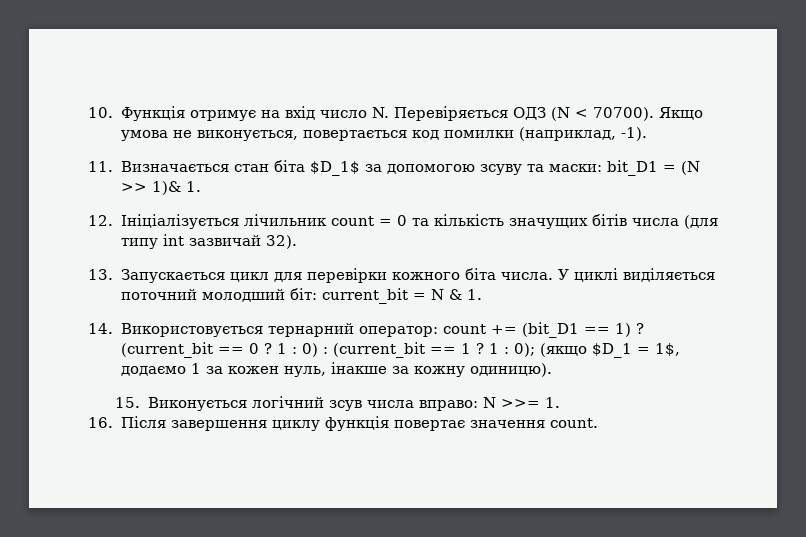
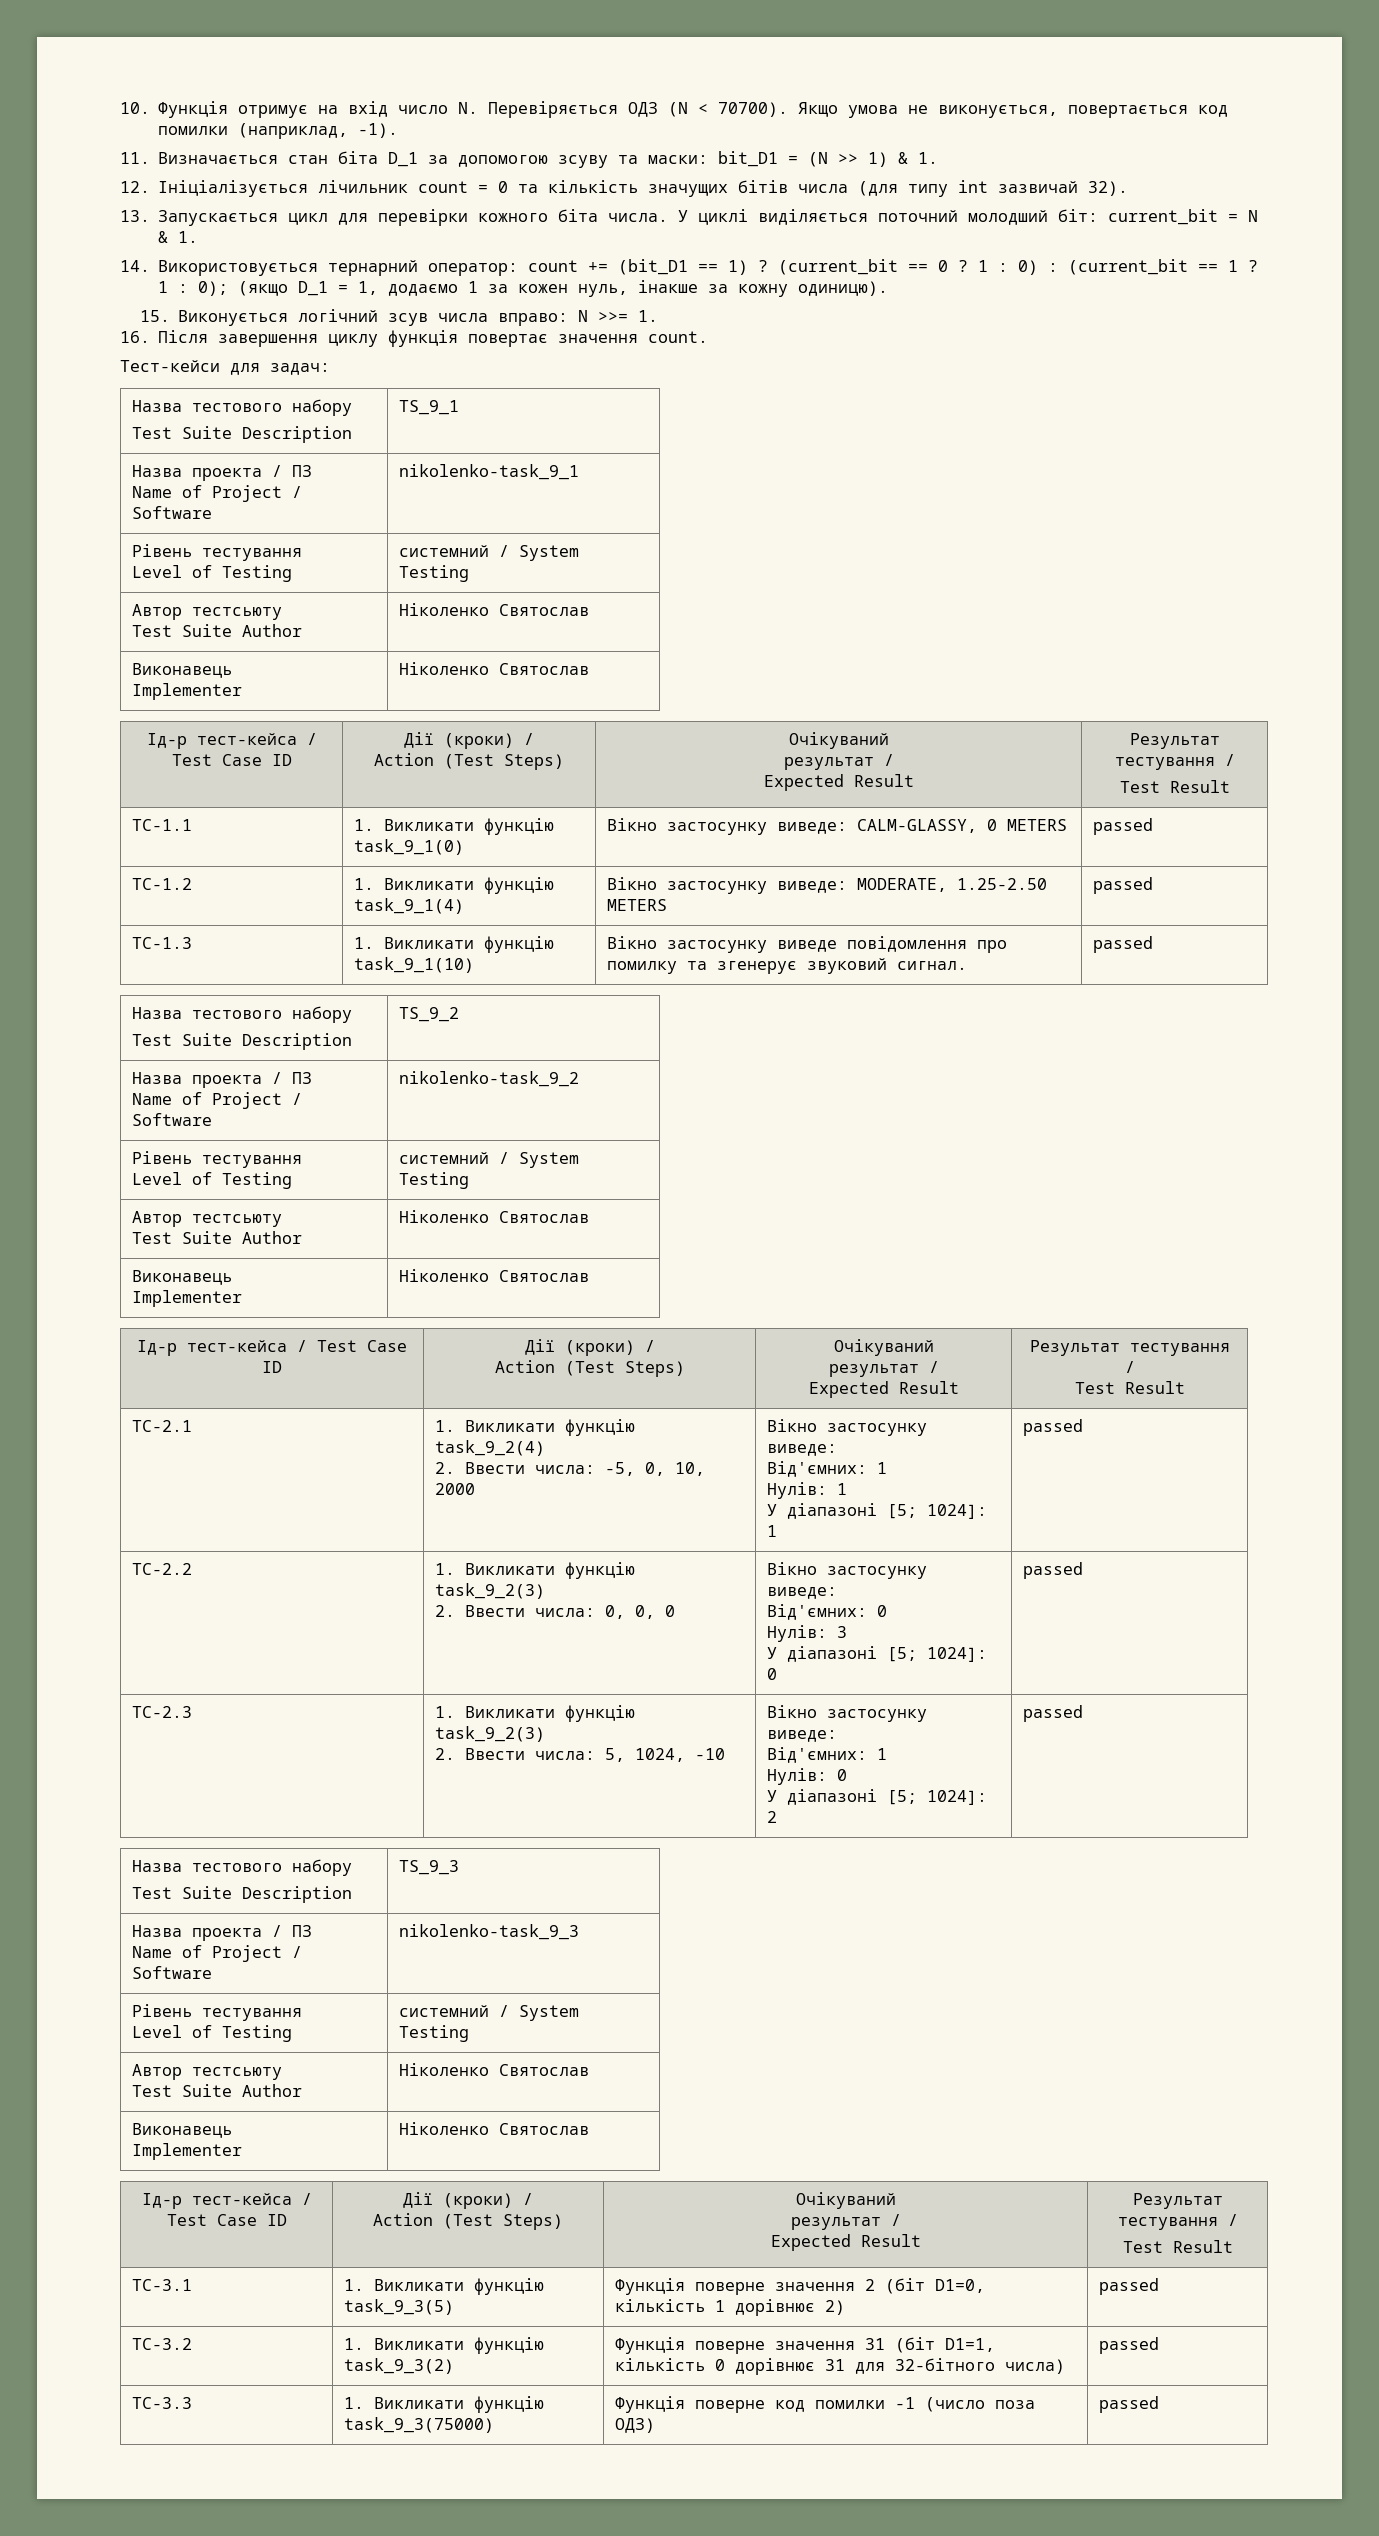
[309,161,360,176] $D_1$ -> [388,152,419,167] D_1
[151,181,181,195] 1)& -> [868,152,909,167] 1) &
[591,343,680,358] $D_1 = 1$, -> [298,281,379,296] D_1 = 1,
(598, 423) none -> [120,360,330,375] [131,399,352,416] [131,426,352,443] [398,400,459,415] [131,465,312,481] [131,485,302,502] [131,506,212,519] [398,464,579,480] [131,544,302,561] [131,565,292,582] [398,545,579,561] [398,565,469,582] [131,604,282,620] [131,624,302,637] [398,603,589,616] [131,663,232,678] [131,683,242,700] [398,662,589,675] [146,733,317,749] [171,754,292,766] [404,732,534,749] [374,753,564,770] [788,732,889,749] [783,754,894,770] [763,774,914,791] [1129,733,1220,749] [1114,754,1235,770] [1119,780,1230,793] [131,819,192,831] [353,818,554,835] [353,839,464,855] [606,818,1067,835] [1092,818,1153,835] [131,878,192,890] [353,877,554,894] [353,898,464,914] [606,877,1047,894] [606,899,667,911] [1092,877,1153,894] [131,937,192,949] [353,936,554,953] [353,957,474,973] [606,936,1007,953] [606,958,967,974] [1092,936,1153,953] [131,1006,352,1023] [131,1033,352,1050] [398,1007,459,1022] [131,1072,312,1088] [131,1092,302,1109] [131,1113,212,1126] [398,1071,579,1087] [131,1151,302,1168] [131,1172,292,1189] [398,1152,579,1168] [398,1172,469,1189] [131,1211,282,1227] [131,1231,302,1244] [398,1210,589,1223] [131,1270,232,1285] [131,1290,242,1307] [398,1269,589,1282] [137,1340,407,1356] [262,1361,282,1373] [524,1339,655,1356] [494,1360,685,1377] [833,1339,934,1356] [828,1361,939,1377] [808,1381,959,1398] [1029,1340,1230,1356] [1124,1361,1135,1373] [1074,1381,1185,1394] [131,1420,192,1432] [434,1419,635,1436] [434,1440,545,1456] [434,1462,705,1476] [434,1483,475,1495] [766,1419,927,1436] [766,1444,837,1456] [766,1461,887,1477] [766,1482,847,1499] [766,1503,987,1519] [766,1525,777,1537] [1022,1419,1083,1436] [131,1563,192,1575] [434,1562,635,1579] [434,1583,545,1599] [434,1605,675,1619] [766,1562,927,1579] [766,1587,837,1599] [766,1604,887,1620] [766,1625,847,1642] [766,1646,987,1662] [766,1668,777,1680] [1022,1562,1083,1579] [131,1706,192,1718] [434,1705,635,1722] [434,1726,545,1742] [434,1748,725,1762] [766,1705,927,1722] [766,1730,837,1742] [766,1747,887,1763] [766,1768,847,1785] [766,1789,987,1805] [766,1811,777,1823] [1022,1705,1083,1722] [131,1859,352,1876] [131,1886,352,1903] [398,1860,459,1875] [131,1925,312,1941] [131,1945,302,1962] [131,1966,212,1979] [398,1924,579,1940] [131,2004,302,2021] [131,2025,292,2042] [398,2005,579,2021] [398,2025,469,2042] [131,2064,282,2080] [131,2084,302,2097] [398,2063,589,2076] [131,2123,232,2138] [131,2143,242,2160] [398,2122,589,2135] [141,2193,312,2209] [166,2214,287,2226] [403,2192,533,2209] [373,2213,563,2230] [795,2192,896,2209] [790,2214,901,2230] [770,2234,921,2251] [1132,2193,1223,2209] [1117,2214,1238,2230] [1122,2240,1233,2253] [131,2279,192,2291] [343,2278,544,2295] [343,2299,454,2315] [614,2278,985,2295] [614,2299,845,2316] [1098,2278,1159,2295] [131,2338,192,2350] [343,2337,544,2354] [343,2358,454,2374] [614,2337,995,2354] [614,2358,1065,2375] [1098,2337,1159,2354] [131,2397,192,2409] [343,2396,544,2413] [343,2417,494,2433] [614,2396,1035,2413] [614,2418,655,2433] [1098,2396,1159,2413] // Тест-кейси для задач: // Назва тестового набору // Test Suite Description | TS_9_1 // Назва проекта / ПЗ // Name of Project / Software | nikolenko-task_9_1 // Рівень тестування // Level of Testing | системний / System Testing // Автор тестсьюту // Test Suite Author | Ніколенко Святослав // Виконавець // Implementer | Ніколенко Святослав // Ід-р тест-кейса / Test Case ID | Дії (кроки) / // Action (Test Steps) | Очікуваний // результат / // Expected Result | Результат тестування / // Test Result // TC-1.1 | 1. Викликати функцію task_9_1(0) | Вікно застосунку виведе: CALM-GLASSY, 0 METERS | passed // TC-1.2 | 1. Викликати функцію task_9_1(4) | Вікно застосунку виведе: MODERATE, 1.25-2.50 METERS | passed // TC-1.3 | 1. Викликати функцію task_9_1(10) | Вікно застосунку виведе повідомлення про помилку та згенерує звуковий сигнал. | passed // Назва тестового набору // Test Suite Description | TS_9_2 // Назва проекта / ПЗ // Name of Project / Software | nikolenko-task_9_2 // Рівень тестування // Level of Testing | системний / System Testing // Автор тестсьюту // Test Suite Author | Ніколенко Святослав // Виконавець // Implementer | Ніколенко Святослав // Ід-р тест-кейса / Test Case ID | Дії (кроки) / // Action (Test Steps) | Очікуваний // результат / // Expected Result | Результат тестування / // Test Result // TC-2.1 | 1. Викликати функцію task_9_2(4) // 2. Ввести числа: -5, 0, 10, 2000 | Вікно застосунку виведе: // Від'ємних: 1 // Нулів: 1 // У діапазоні [5; 1024]: 1 | passed // TC-2.2 | 1. Викликати функцію task_9_2(3) // 2. Ввести числа: 0, 0, 0 | Вікно застосунку виведе: // Від'ємних: 0 // Нулів: 3 // У діапазоні [5; 1024]: 0 | passed // TC-2.3 | 1. Викликати функцію task_9_2(3) // 2. Ввести числа: 5, 1024, -10 | Вікно застосунку виведе: // Від'ємних: 1 // Нулів: 0 // У діапазоні [5; 1024]: 2 | passed // Назва тестового набору // Test Suite Description | TS_9_3 // Назва проекта / ПЗ // Name of Project / Software | nikolenko-task_9_3 // Рівень тестування // Level of Testing | системний / System Testing // Автор тестсьюту // Test Suite Author | Ніколенко Святослав // Виконавець // Implementer | Ніколенко Святослав // Ід-р тест-кейса / Test Case ID | Дії (кроки) / // Action (Test Steps) | Очікуваний // результат / // Expected Result | Результат тестування / // Test Result // TC-3.1 | 1. Викликати функцію task_9_3(5) | Функція поверне значення 2 (біт D1=0, кількість 1 дорівнює 2) | passed // TC-3.2 | 1. Викликати функцію task_9_3(2) | Функція поверне значення 31 (біт D1=1, кількість 0 дорівнює 31 для 32-бітного числа) | passed // TC-3.3 | 1. Викликати функцію task_9_3(75000) | Функція поверне код помилки -1 (число поза ОДЗ) | passed

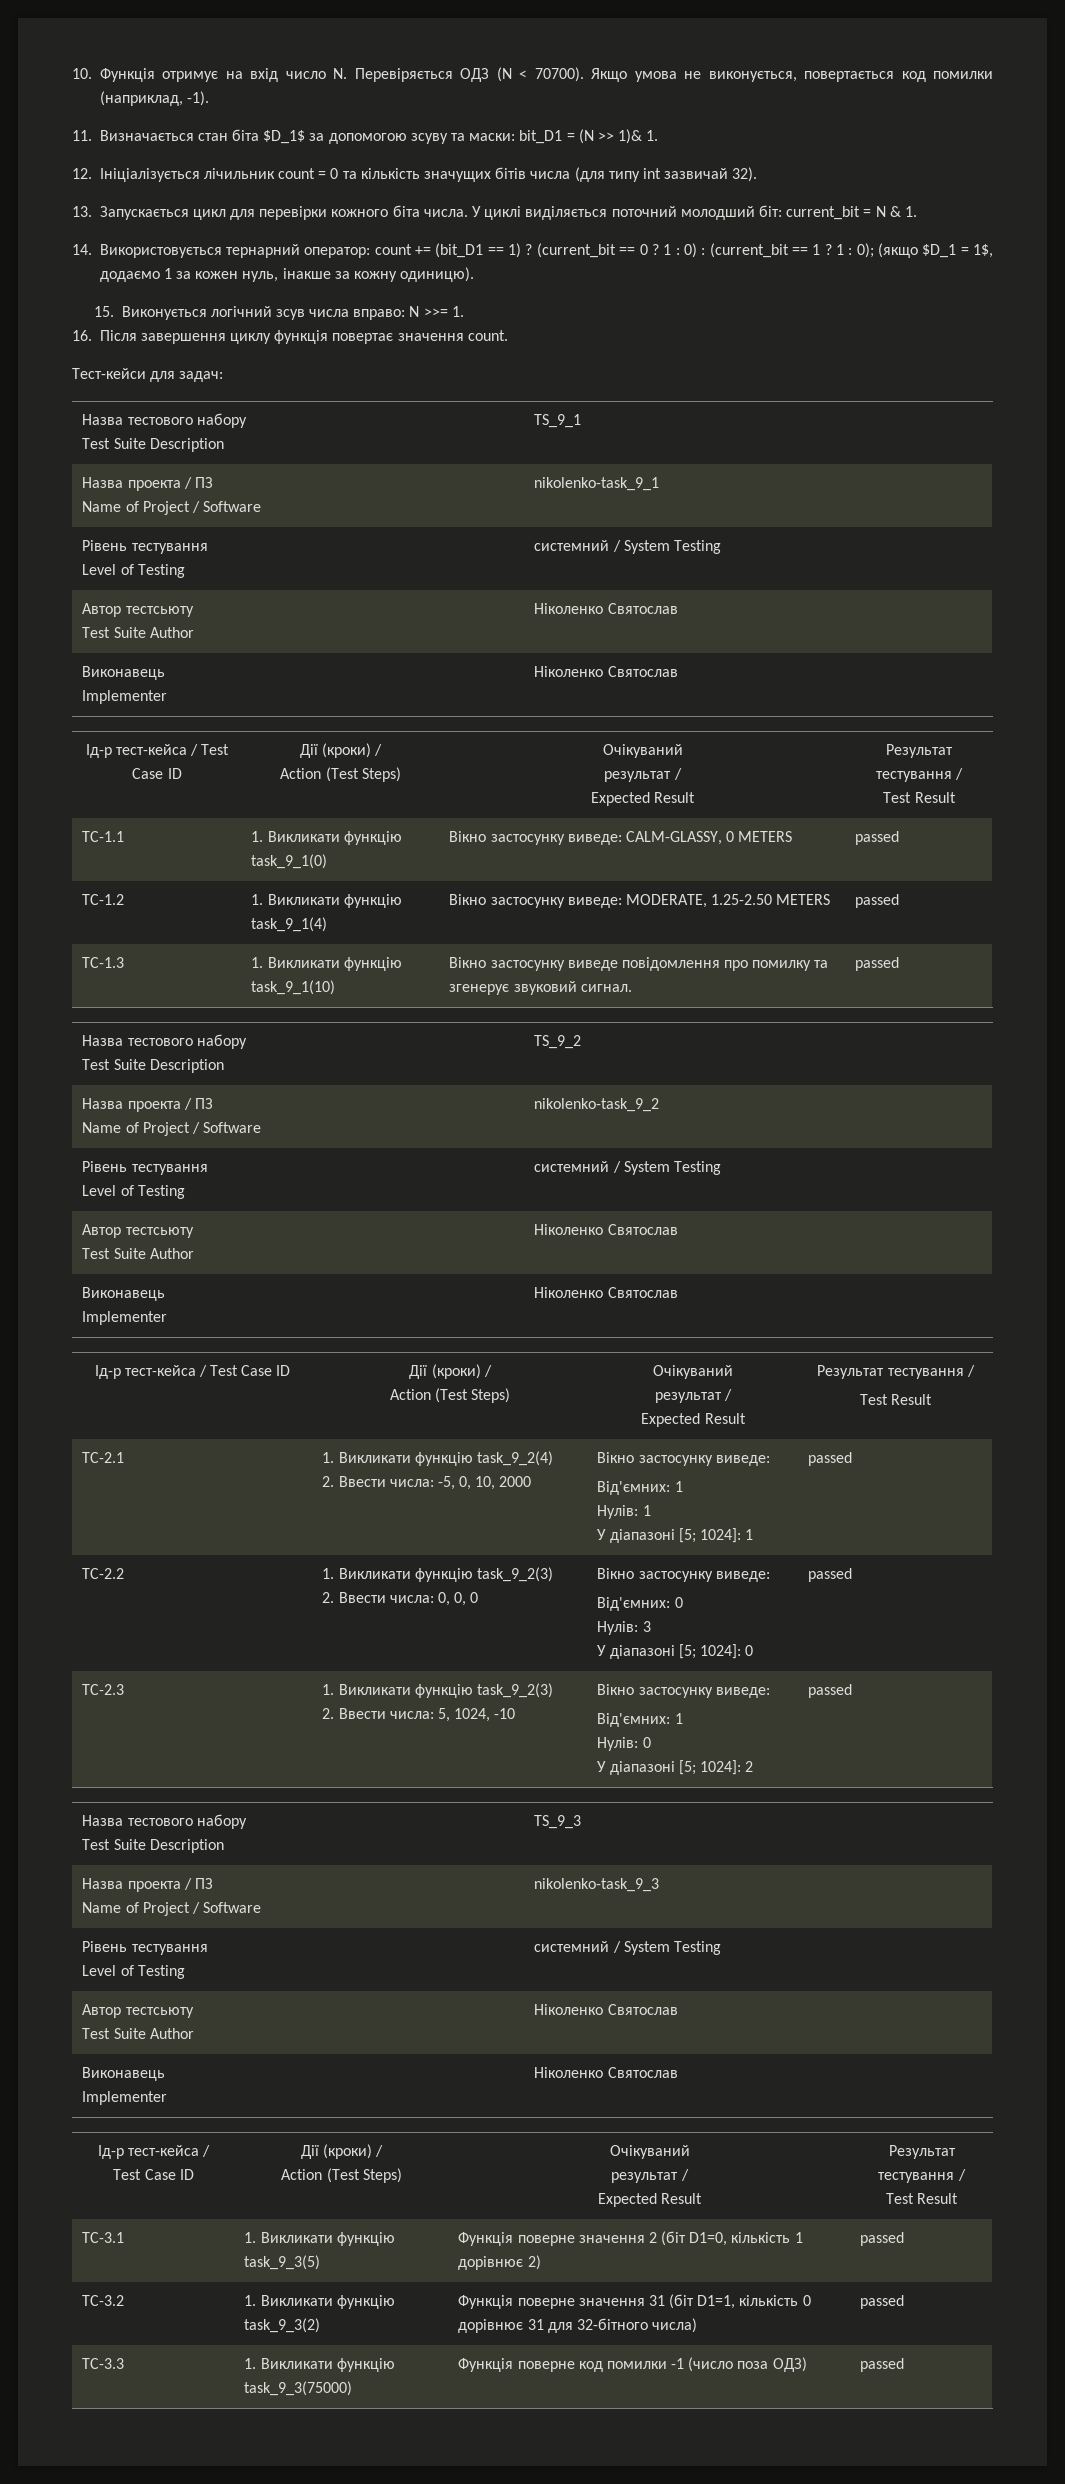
[388,152,419,167] D_1 -> [263,130,306,144] $D_1$
[868,152,909,167] 1) & -> [618,129,643,144] 1)&
[298,281,379,296] D_1 = 1, -> [922,244,994,258] $D_1 = 1$,

